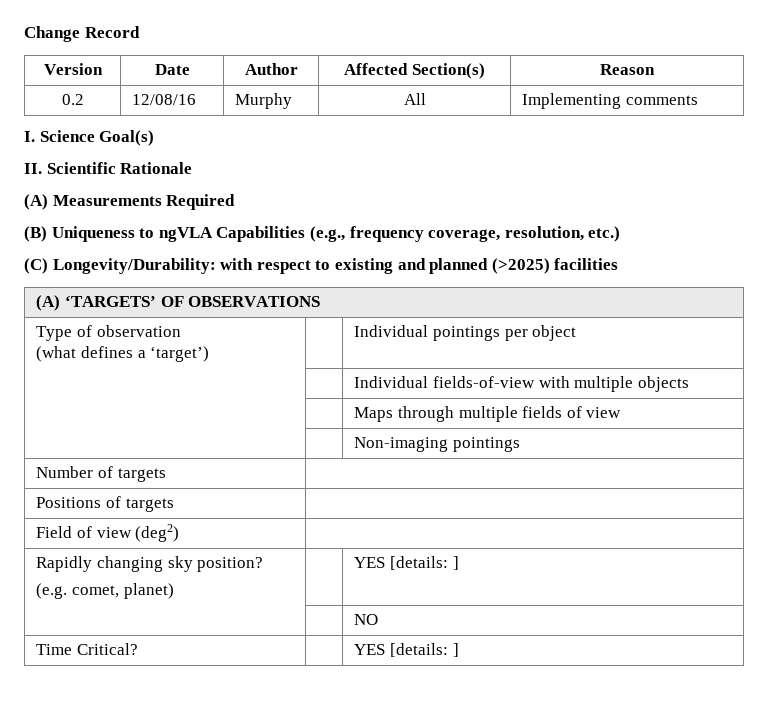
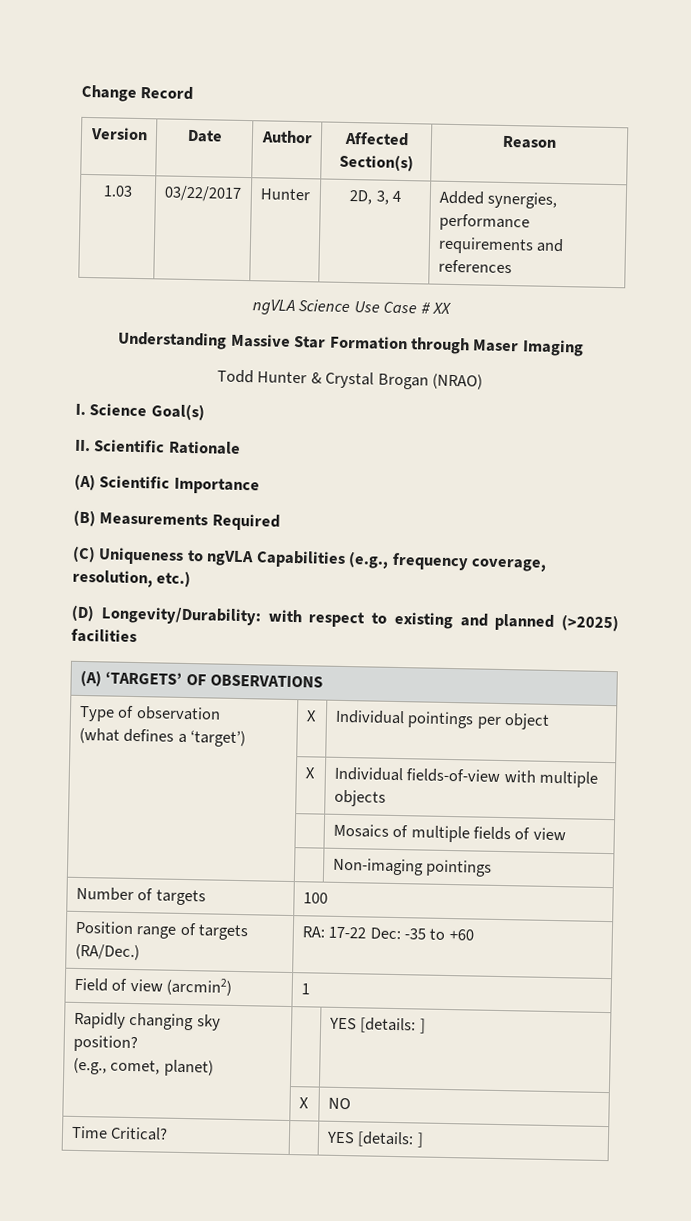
[61,94,84,105] [132,94,197,105] [235,93,293,109] [403,93,426,105] [522,93,699,109] 0.2 | 12/08/16 | Murphy | All | Implementing comments -> [103,185,133,197] [163,185,242,202] [259,188,311,201] [349,190,401,205] [438,190,558,209] [438,213,530,232] [437,236,565,255] [437,259,512,274] [251,299,452,315] [117,331,584,357] [216,369,484,390] 1.03 | 03/22/2017 | Hunter | 2D, 3, 4 | Added synergies, performance requirements and references // ngVLA Science Use Case # XX // Understanding Massive Star Formation through Maser Imaging // Todd Hunter & Crystal Brogan (NRAO)
(48, 202) none -> [99,475,260,495] [73,509,96,527] Scientific Importance // (B)
[24,226,47,242] (B) -> [72,545,96,563] (C)
[24,258,48,274] (C) -> [71,604,95,622] (D)
(210, 354) none -> [305,710,317,722] X
(577, 333) none -> [304,767,316,779] X
[354,406,455,422] Maps through -> [332,823,409,838] Mosaics of
[36,496,174,512] // Positions of targets | -> [302,892,328,904] [74,920,248,941] [74,943,140,961] [301,926,474,941] 100 // Position range of targets (RA/Dec.) | RA: 17-22 Dec: -35 to +60
[135,524,180,542] (deg2) | -> [165,977,232,996] [300,983,310,995] (arcmin2) | 1
[36,583,68,599] (e.g. -> [72,1057,107,1075] (e.g.,
(459, 563) none -> [298,1097,309,1109] X

